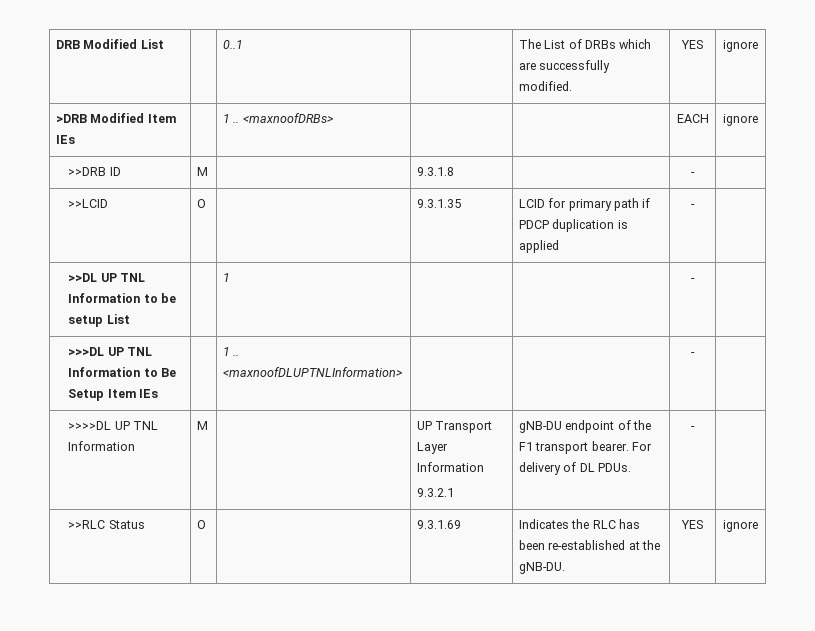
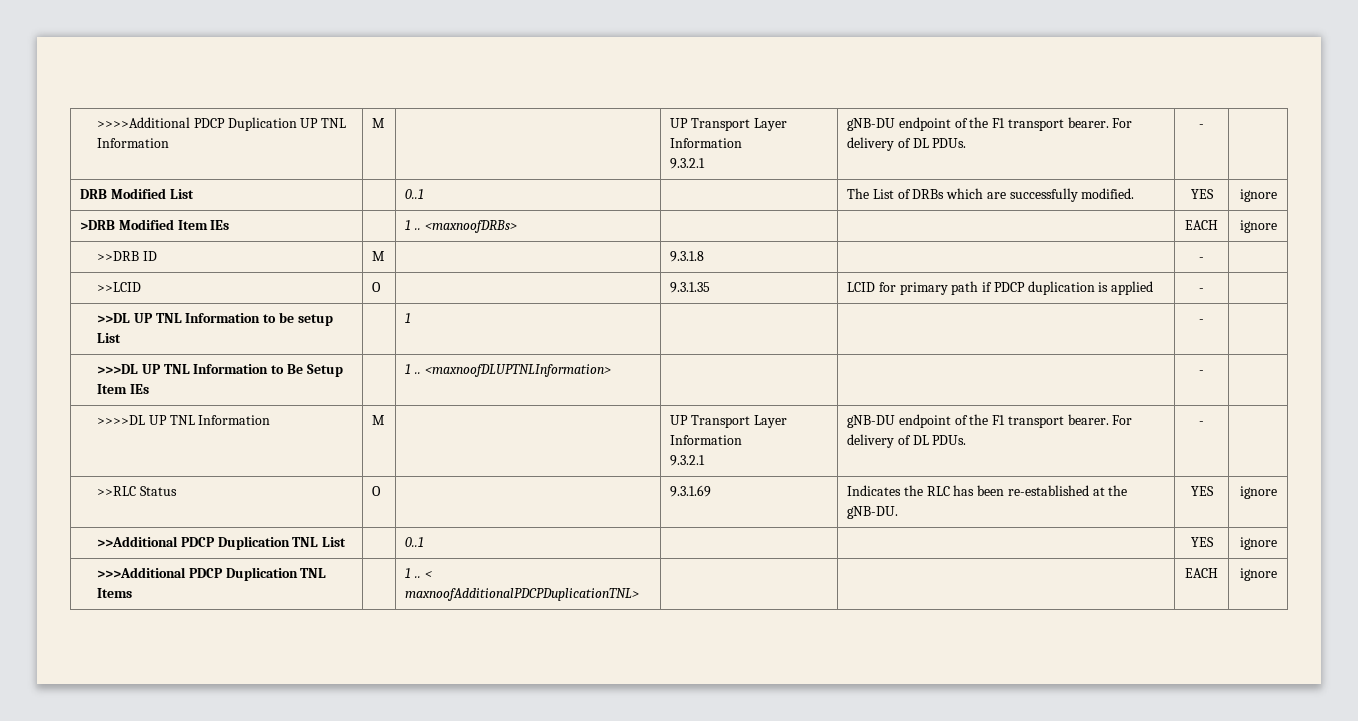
(55, 44) none -> [96,117,347,131] [96,138,169,148] [372,118,386,128] [670,118,787,131] [670,138,743,148] [670,158,706,169] [847,117,1133,131] [847,137,967,151] [1199,124,1204,128] >>>>Additional PDCP Duplication UP TNL Information | M | | UP Transport Layer Information // 9.3.2.1 | gNB-DU endpoint of the F1 transport bearer. For delivery of DL PDUs. | - | //
(758, 526) none -> [96,536,347,550] [405,537,425,547] [1190,537,1214,547] [1239,537,1277,550] [96,567,327,581] [96,588,132,598] [405,568,432,578] [405,588,640,601] [1185,568,1218,578] [1239,568,1277,581] // >>Additional PDCP Duplication TNL List | | 0..1 | | | YES | ignore // >>>Additional PDCP Duplication TNL Items | | 1 .. < maxnoofAdditionalPDCPDuplicationTNL> | | | EACH | ignore

